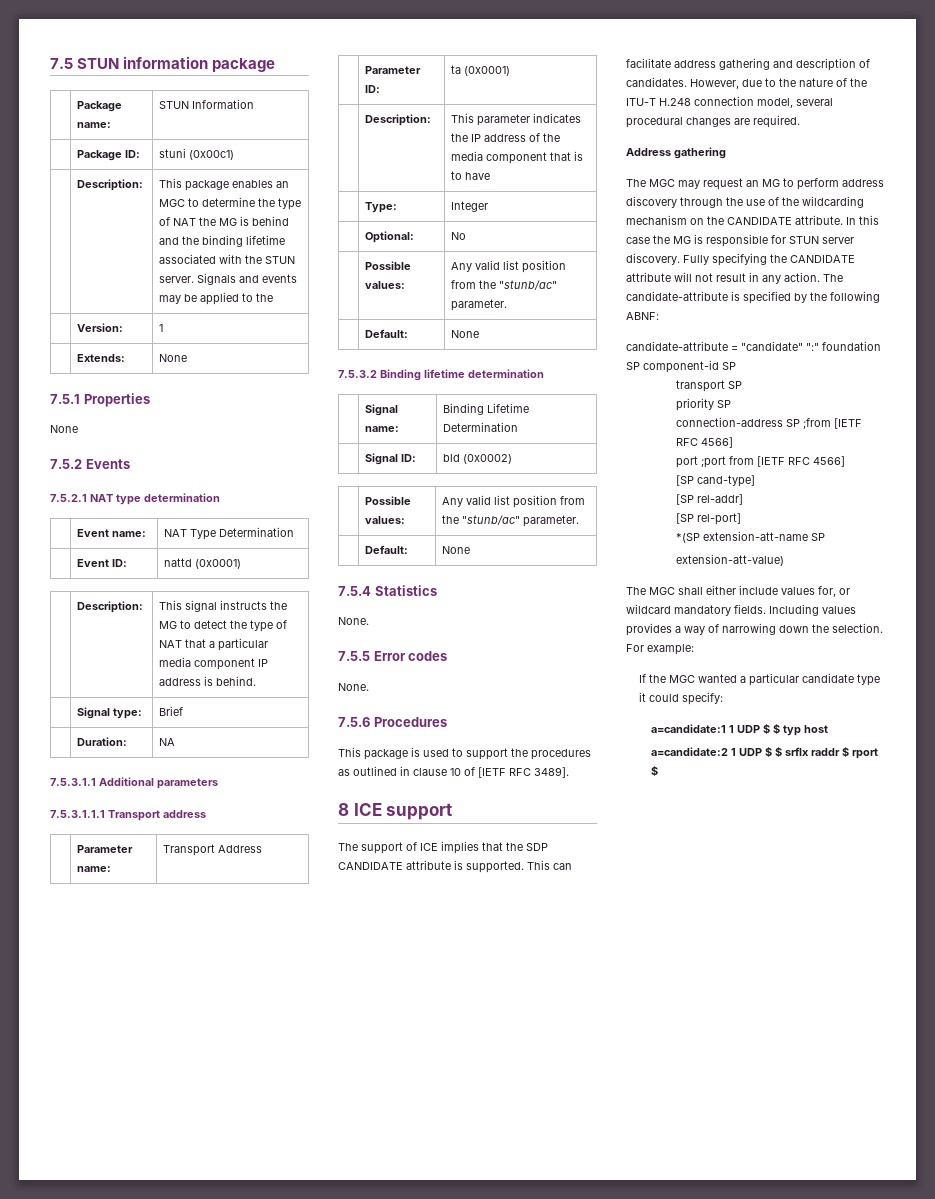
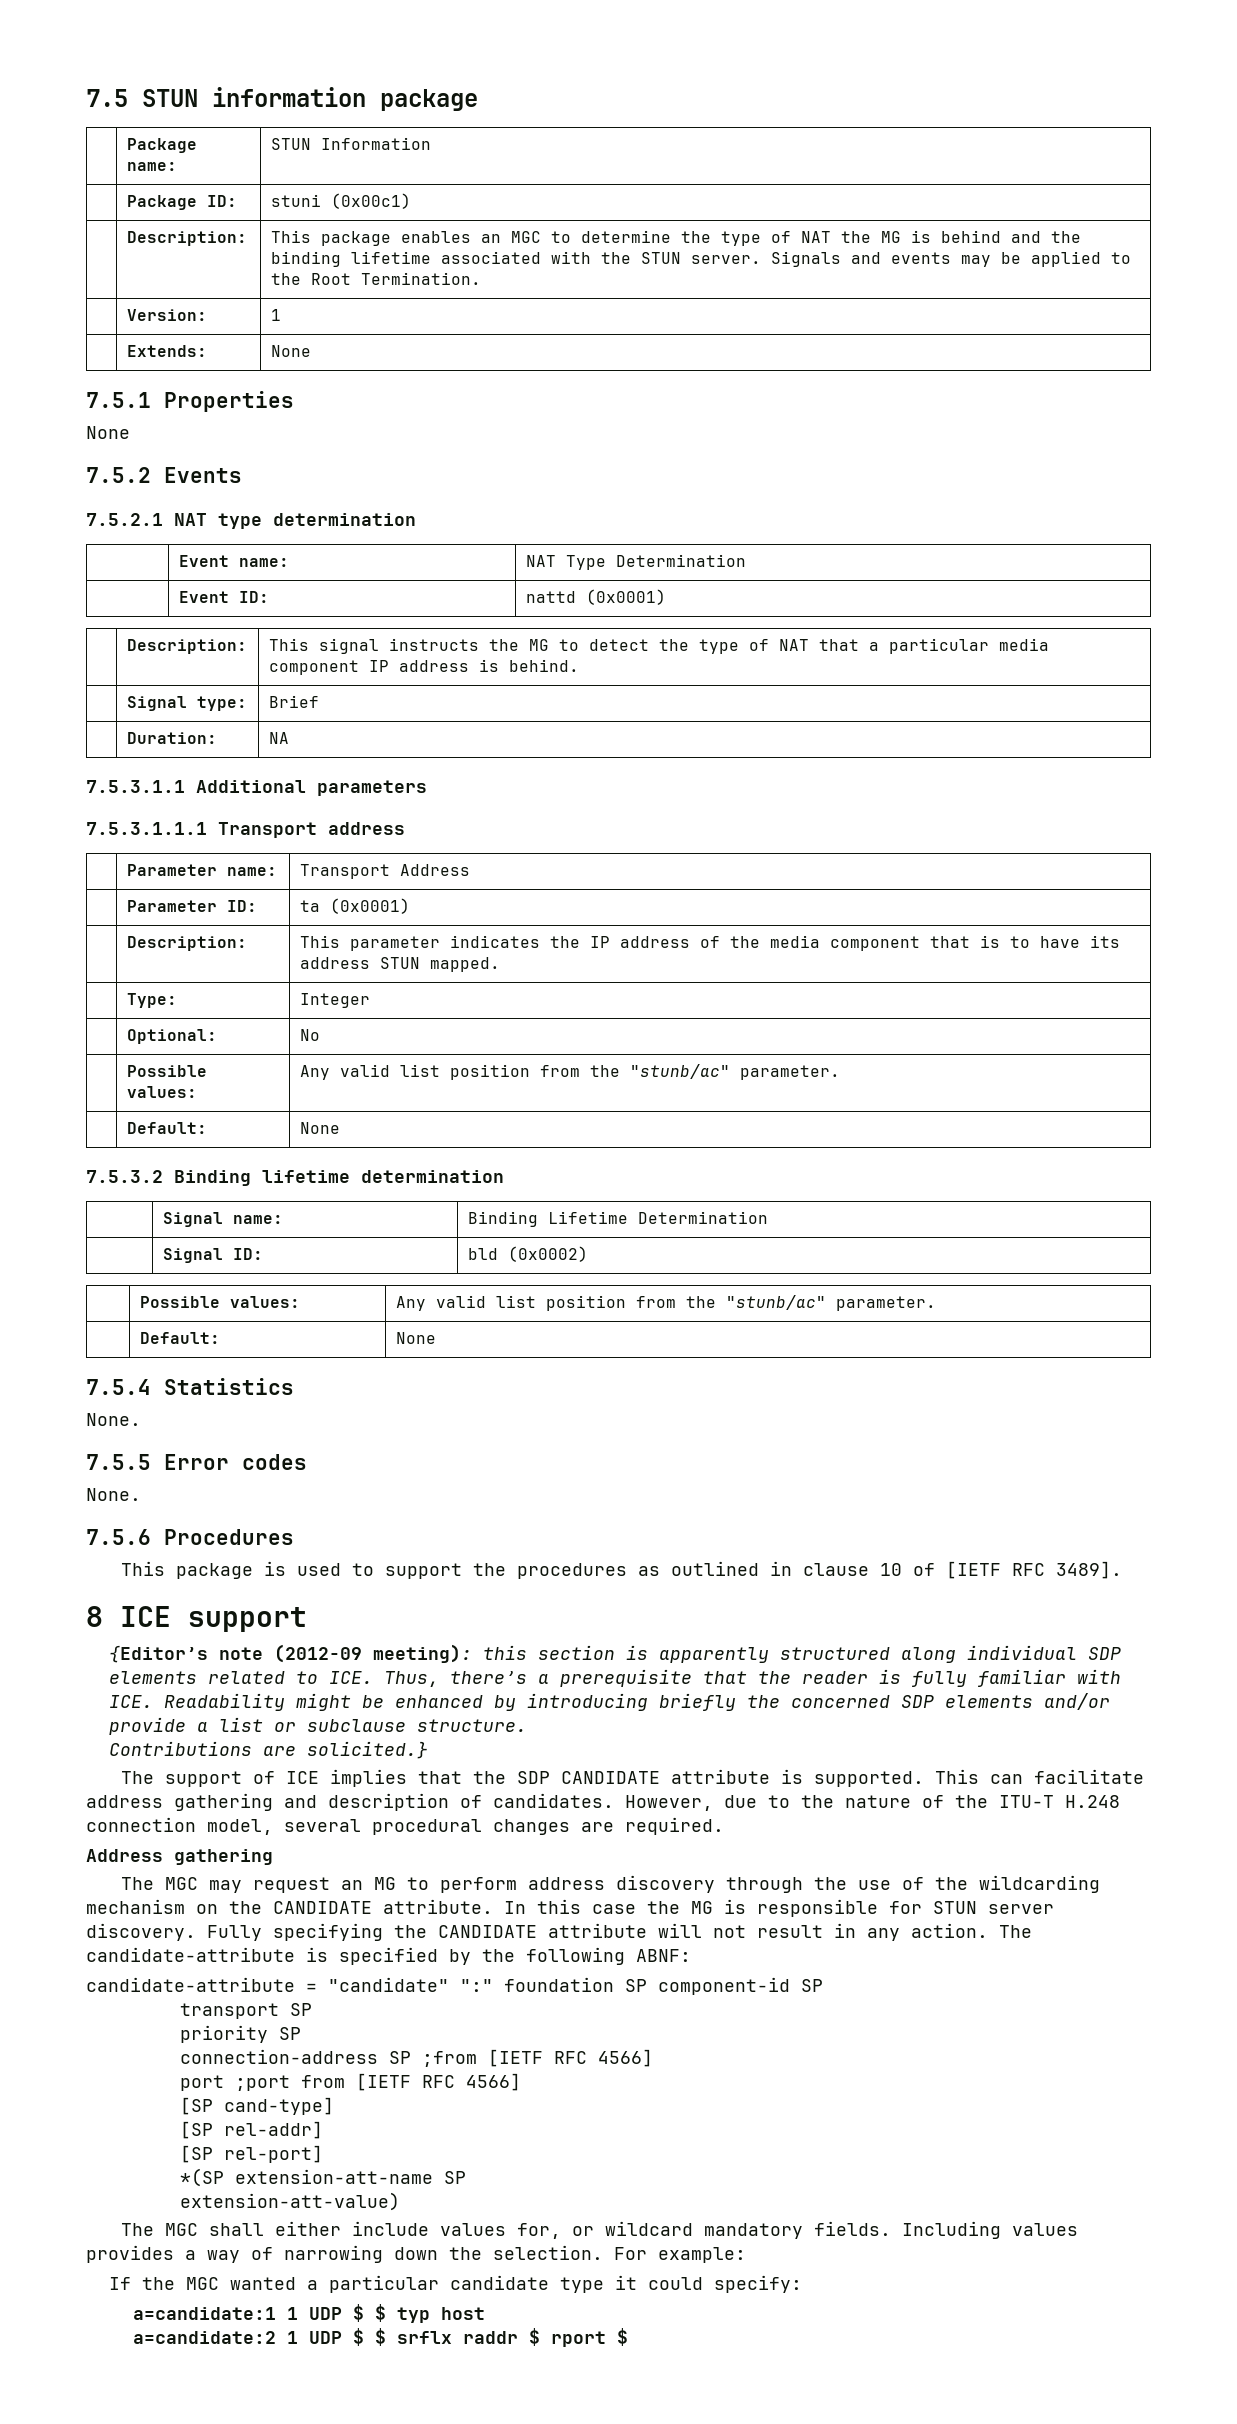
(274, 297) none -> [310,272,481,285] Root Termination.
(491, 176) none -> [1089,935,1120,948] [299,957,500,972] its address STUN mapped.
(453, 811) none -> [109,1644,1122,1663] [109,1669,1122,1687] [109,1693,1111,1711] [109,1717,528,1735] [109,1741,429,1759] // {Editor’s note (2012-09 meeting): this section is apparently structured along individual SDP elements related to ICE. Thus, there’s a prerequisite that the reader is fully familiar with ICE. Readability might be enhanced by introducing briefly the concerned SDP elements and/or provide a list or subclause structure. // Contributions are solicited.}

